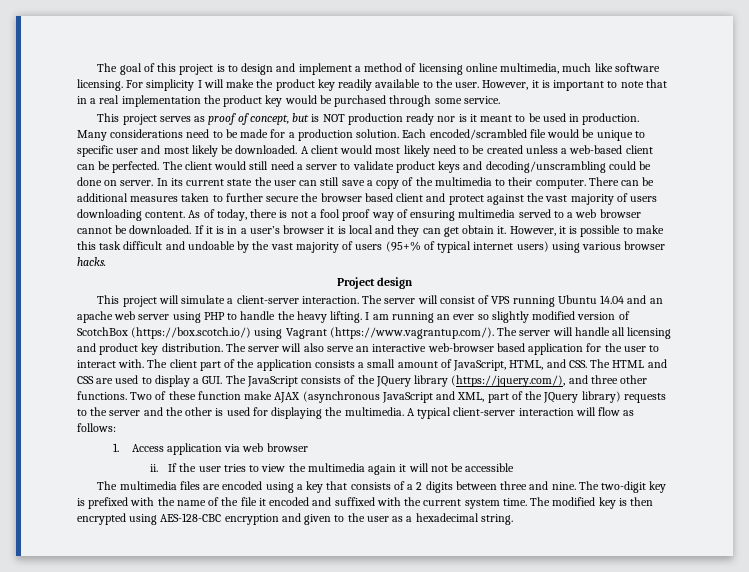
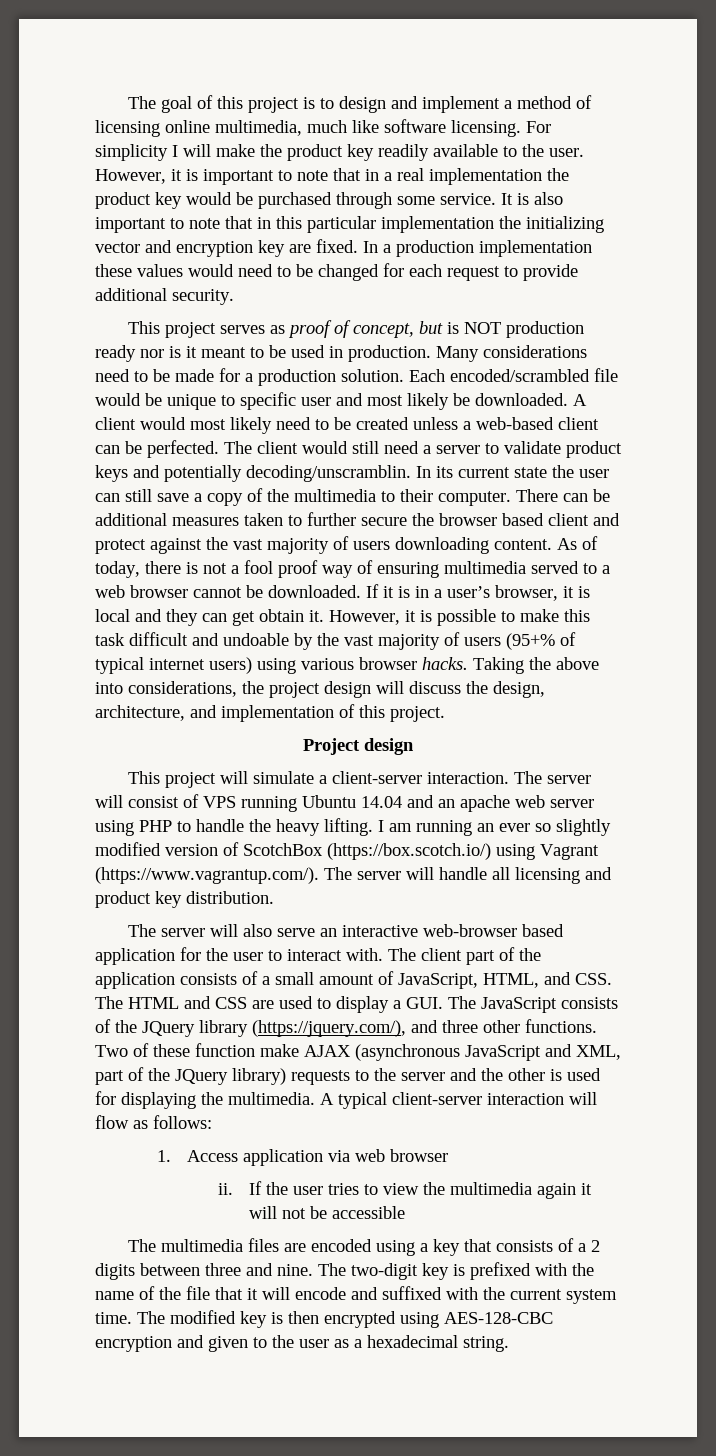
(500, 100) none -> [501,192,563,205] [95,216,604,233] [95,239,592,257] [95,263,578,281] [95,288,234,305] It is also important to note that in this particular implementation the initializing vector and encryption key are fixed. In a production implementation these values would need to be changed for each request to provide additional security.
[485,161,652,173] [77,177,154,186] decoding/unscrambling could be done on server. -> [164,465,411,482] potentially decoding/unscramblin.
[283,225,325,234] browser -> [495,585,558,601] browser,
(106, 261) none -> [473,657,599,674] [95,681,545,698] [95,704,445,722] Taking the above into considerations, the project design will discuss the design, architecture, and implementation of this project.
(223, 347) none -> (274, 897) //
(355, 364) none -> [242,971,258,985] of
[258,497,310,506] it encoded -> [215,1287,346,1300] that it will encode

